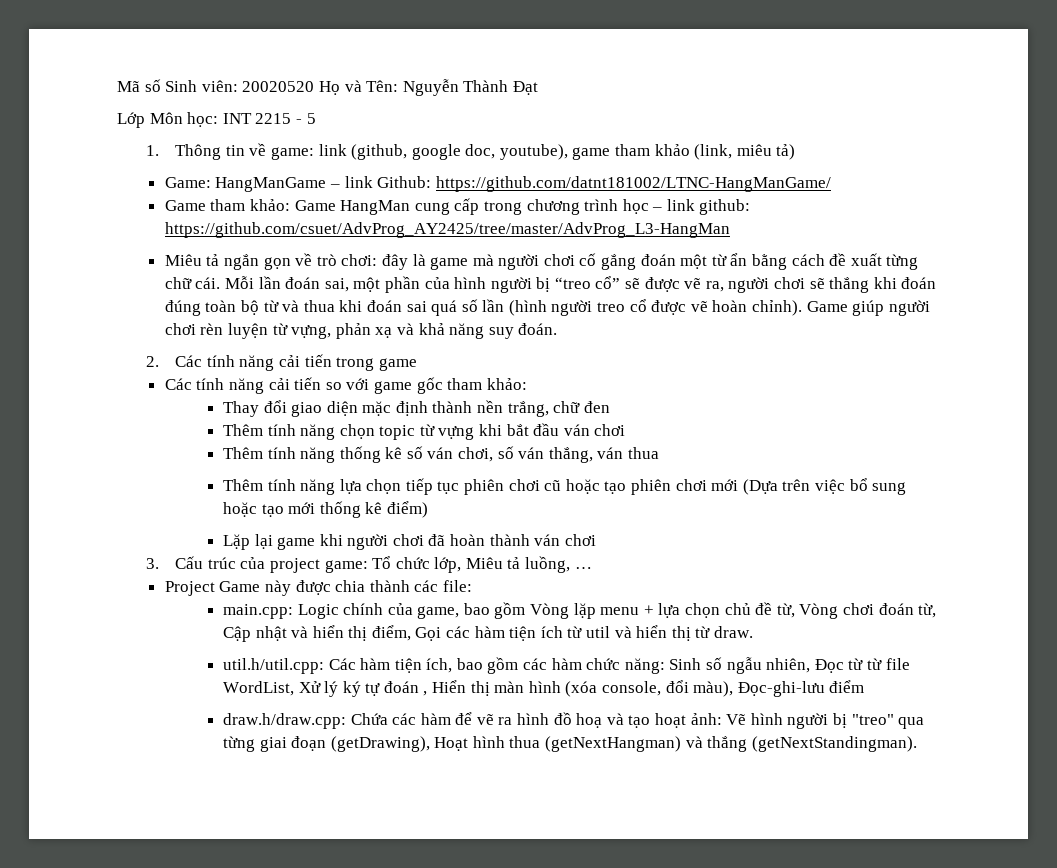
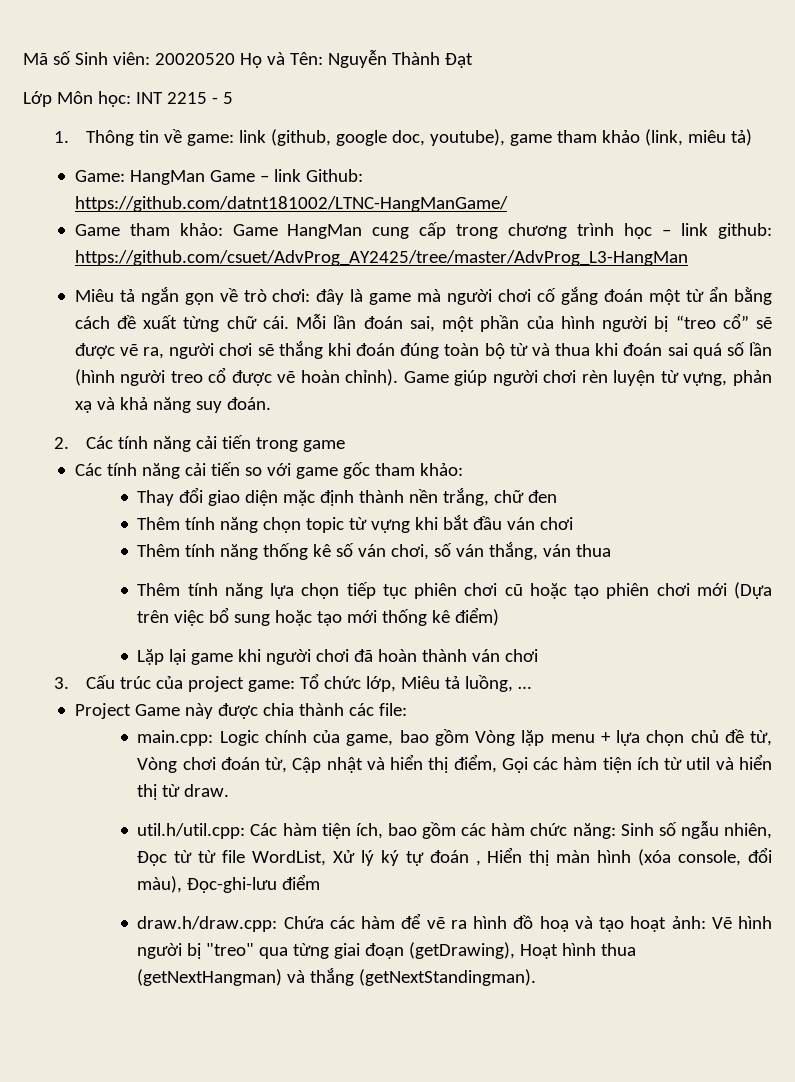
[215,177,327,192] HangManGame -> [129,170,255,185] HangMan Game

